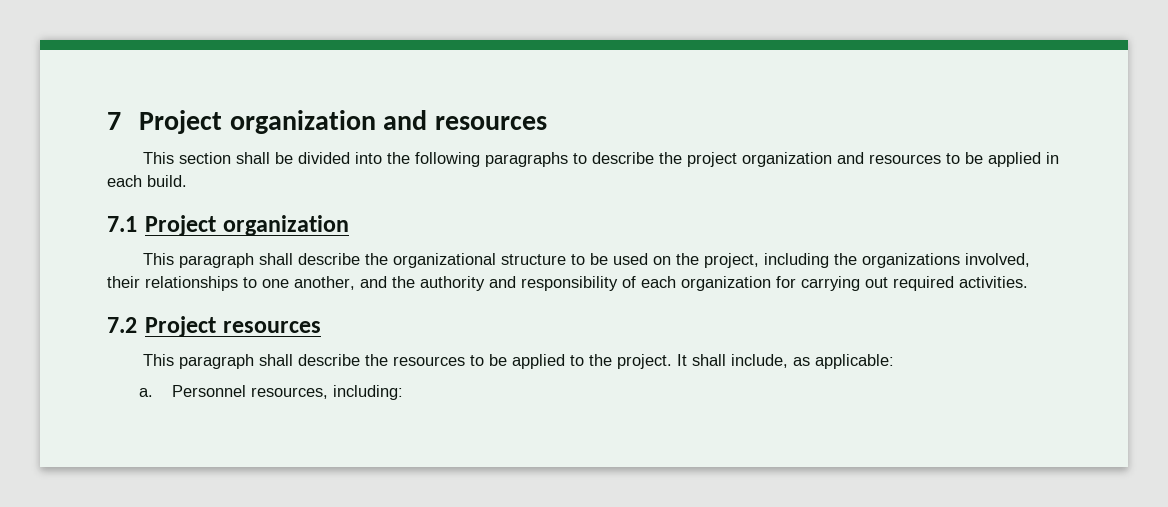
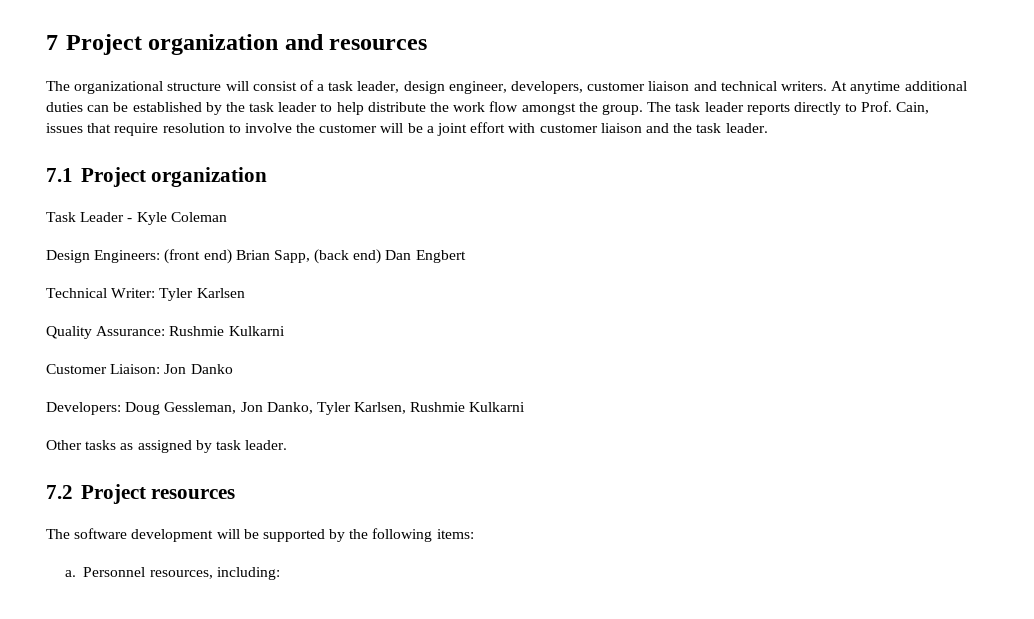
[143,152,1060,167] [107,175,187,187] [107,215,349,236] [143,253,1031,268] [107,276,1028,291] [107,316,321,337] [143,354,895,369] This section shall be divided into the following paragraphs to describe the project organization and resources to be applied in each build. // 7.1 Project organization // This paragraph shall describe the organizational structure to be used on the project, including the organizations involved, their relationships to one another, and the authority and responsibility of each organization for carrying out required activities. // 7.2 Project resources // This paragraph shall describe the resources to be applied to the project. It shall include, as applicable: -> [46,80,967,94] [46,101,930,115] [46,122,768,136] [46,167,268,187] [46,212,227,225] [46,249,466,264] [46,288,245,301] [46,326,285,339] [46,364,233,374] [46,402,526,415] [46,440,288,453] [46,484,236,504] [46,528,474,542] The organizational structure will consist of a task leader, design engineer, developers, customer liaison and technical writers. At anytime additional duties can be established by the task leader to help distribute the work flow amongst the group. The task leader reports directly to Prof. Cain, issues that require resolution to involve the customer will be a joint effort with customer liaison and the task leader. // 7.1 Project organization // Task Leader - Kyle Coleman // Design Engineers: (front end) Brian Sapp, (back end) Dan Engbert // Technical Writer: Tyler Karlsen // Quality Assurance: Rushmie Kulkarni // Customer Liaison: Jon Danko // Developers: Doug Gessleman, Jon Danko, Tyler Karlsen, Rushmie Kulkarni // Other tasks as assigned by task leader. // 7.2 Project resources // The software development will be supported by the following items:

